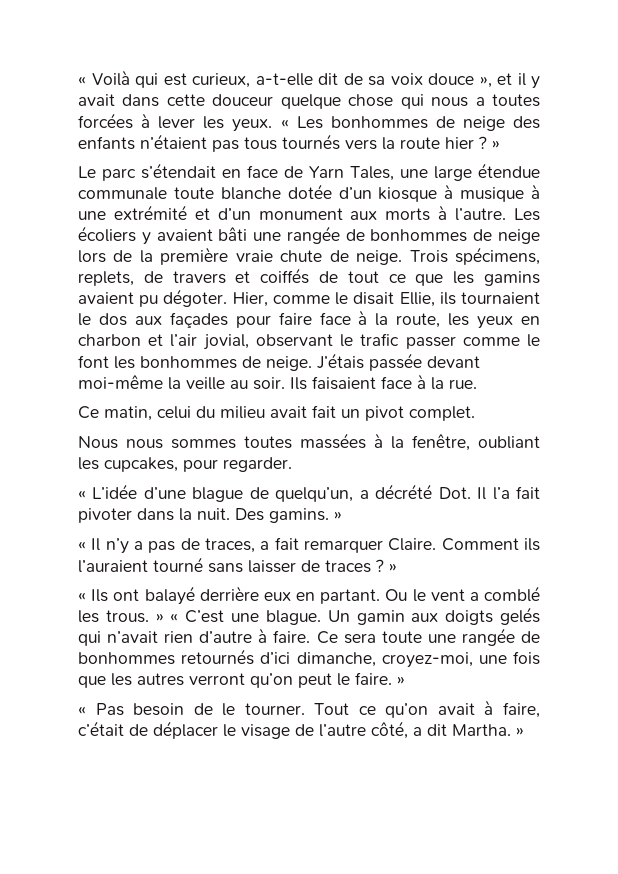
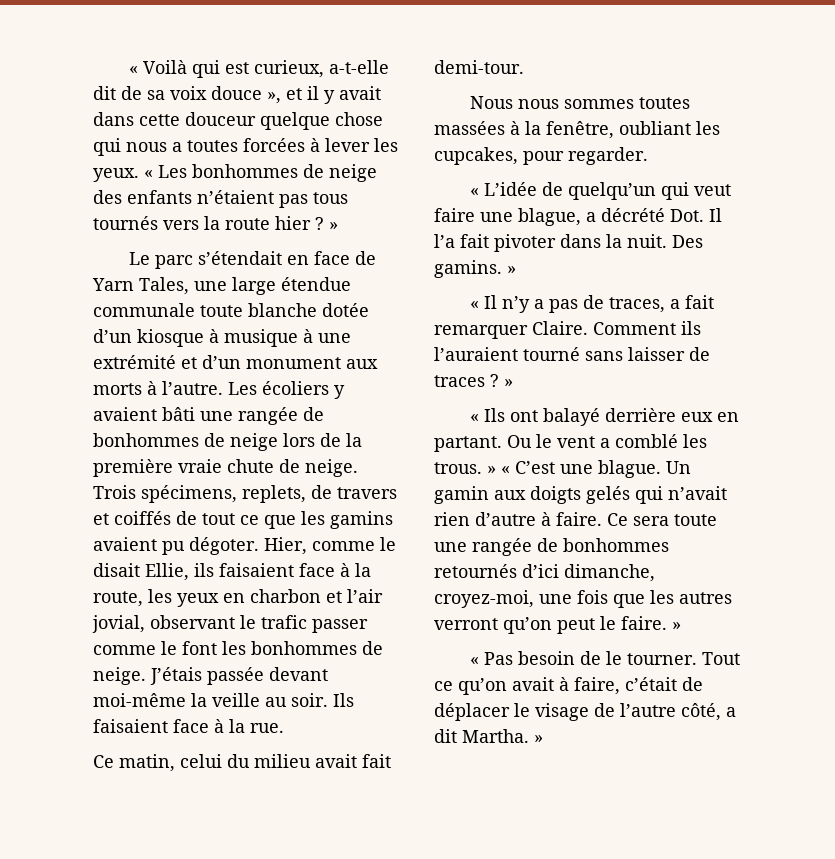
[461,292,540,304] [78,312,312,328] tournaient le dos aux façades pour faire -> [219,563,294,577] faisaient
[341,406,475,421] un pivot complet. -> [434,60,524,74] demi-tour.
[143,487,354,502] d’une blague de quelqu’un, -> [541,182,731,200] [434,208,581,226] de quelqu’un qui veut faire une blague,

